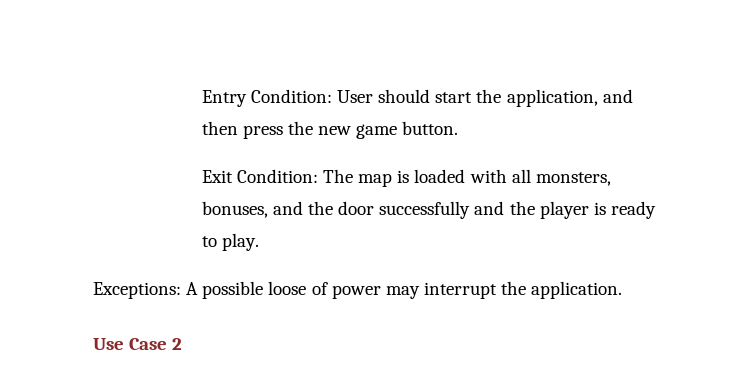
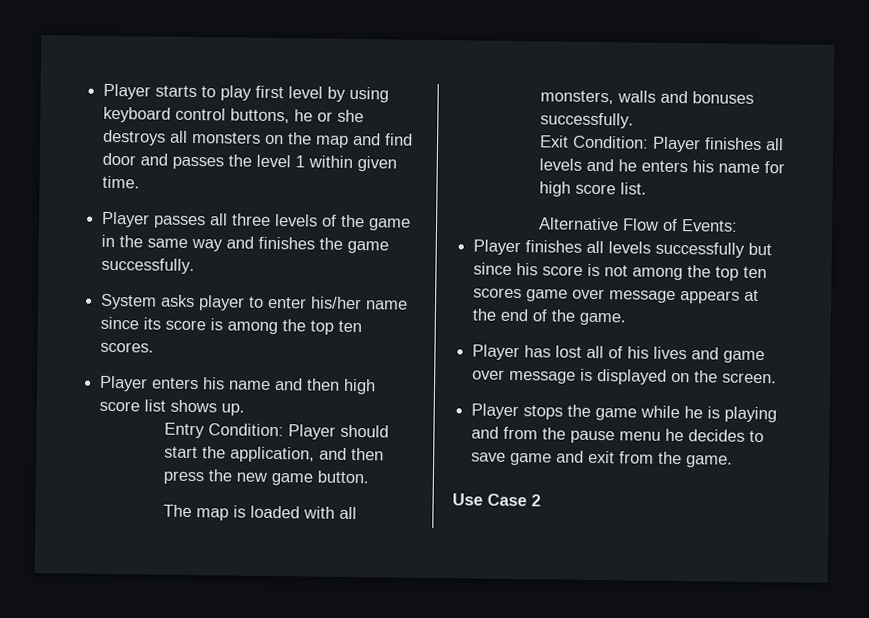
(201, 98) none -> [103,83,390,103] [103,106,365,124] [103,129,414,148] [102,152,398,172] [102,175,141,189] [101,211,412,231] [101,234,390,254] [101,257,196,275] [100,293,409,311] [100,316,363,335] [100,341,155,353] [99,375,377,395] [99,399,246,416] Player starts to play first level by using keyboard control buttons, he or she destroys all monsters on the map and find door and passes the level 1 within given time. // Player passes all three levels of the game in the same way and finishes the game successfully. // System asks player to enter his/her name since its score is among the top ten scores. // Player enters his name and then high score list shows up. //
[336,90,373,103] User -> [287,424,336,440] Player
[201,169,318,183] Exit Condition: -> (369, 477) none
[201,201,656,219] [201,233,259,251] [93,281,623,299] bonuses, and the door successfully and the player is ready to play. // Exceptions: A possible loose of power may interrupt the application. -> [616,90,754,104] [539,112,634,129] [539,135,784,153] [538,158,785,174] [538,181,647,197] [537,217,738,232] [473,239,773,258] [473,262,768,281] [473,287,760,304] [472,308,627,326] [472,344,766,364] [472,368,778,385] [471,403,778,423] [471,426,765,444] [471,450,734,468] walls and bonuses successfully. // Exit Condition: Player finishes all levels and he enters his name for high score list. // Alternative Flow of Events: // Player finishes all levels successfully but since his score is not among the top ten scores game over message appears at the end of the game. // Player has lost all of his lives and game over message is displayed on the screen. // Player stops the game while he is playing and from the pause menu he decides to save game and exit from the game.

